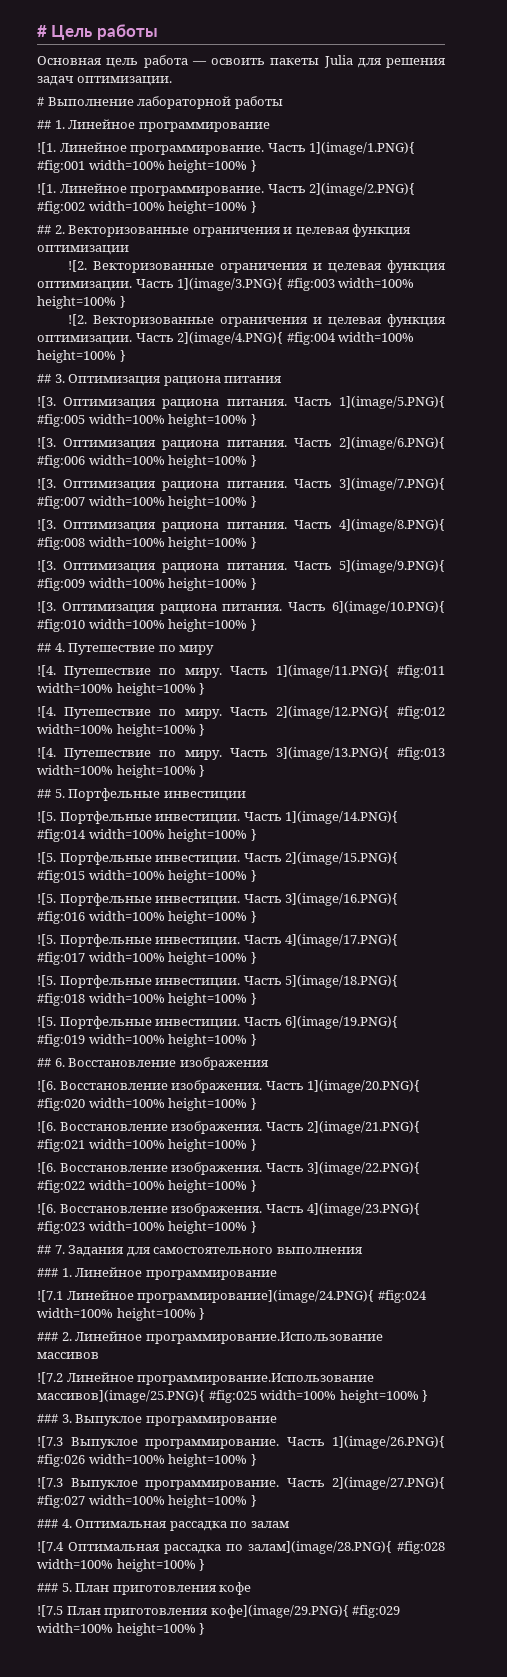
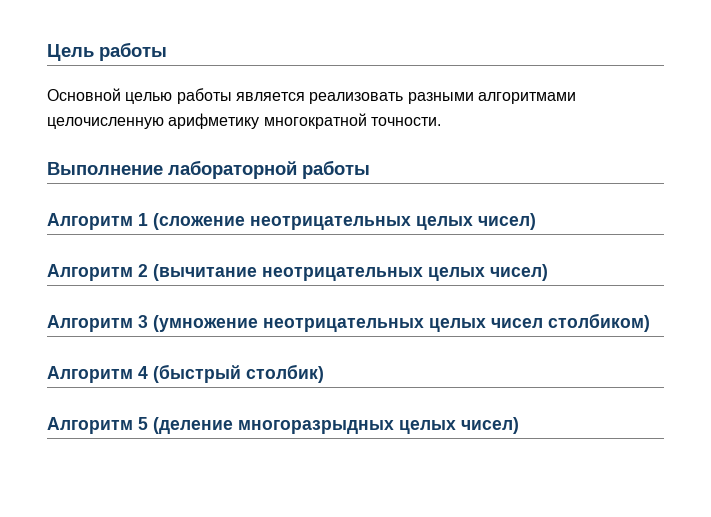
[37,25,47,37] # -> (47, 52) none
[37,55,446,68] [37,76,172,86] [37,96,283,109] [37,119,270,132] [37,142,416,155] [37,160,257,173] [37,183,416,196] [37,201,257,214] [37,224,412,237] [37,245,129,255] [68,260,447,273] [37,278,415,291] [37,296,126,309] [68,314,447,327] [37,332,415,345] [37,350,126,363] [37,374,283,386] [37,396,445,409] [37,414,257,427] [37,437,445,450] [37,455,257,468] [37,478,445,491] [37,496,257,509] [37,519,445,532] [37,537,257,550] [37,560,445,573] [37,578,257,591] [37,601,446,614] [37,619,257,632] [37,643,215,655] [37,665,445,678] [37,683,206,696] [37,706,445,719] [37,724,206,737] [37,747,445,760] [37,765,206,778] [37,788,246,801] [37,811,399,824] [37,829,257,842] [37,852,399,865] [37,870,257,883] [37,893,399,906] [37,911,257,924] [37,934,399,947] [37,952,257,965] [37,975,399,988] [37,993,257,1006] [37,1016,399,1029] [37,1034,257,1047] [37,1057,269,1070] [37,1080,421,1093] [37,1098,257,1111] [37,1121,421,1134] [37,1139,257,1152] [37,1162,421,1175] [37,1180,257,1193] [37,1203,421,1216] [37,1221,257,1234] [37,1245,363,1257] [37,1267,277,1280] [37,1290,427,1303] [37,1308,206,1321] [37,1331,383,1344] [37,1352,99,1359] [37,1372,375,1385] [37,1390,429,1403] [37,1414,277,1426] [37,1436,445,1449] [37,1454,257,1467] [37,1477,445,1490] [37,1495,257,1508] [37,1519,289,1531] [37,1541,445,1554] [37,1559,206,1572] [37,1582,252,1595] [37,1605,401,1618] [37,1623,206,1636] Основная цель работа — освоить пакеты Julia для решения задач оптимизации. // # Выполнение лабораторной работы // ## 1. Линейное программирование // ![1. Линейное программирование. Часть 1](image/1.PNG){ #fig:001 width=100% height=100% } // ![1. Линейное программирование. Часть 2](image/2.PNG){ #fig:002 width=100% height=100% } // ## 2. Векторизованные ограничения и целевая функция оптимизации // ![2. Векторизованные ограничения и целевая функция оптимизации. Часть 1](image/3.PNG){ #fig:003 width=100% height=100% } // ![2. Векторизованные ограничения и целевая функция оптимизации. Часть 2](image/4.PNG){ #fig:004 width=100% height=100% } // ## 3. Оптимизация рациона питания // ![3. Оптимизация рациона питания. Часть 1](image/5.PNG){ #fig:005 width=100% height=100% } // ![3. Оптимизация рациона питания. Часть 2](image/6.PNG){ #fig:006 width=100% height=100% } // ![3. Оптимизация рациона питания. Часть 3](image/7.PNG){ #fig:007 width=100% height=100% } // ![3. Оптимизация рациона питания. Часть 4](image/8.PNG){ #fig:008 width=100% height=100% } // ![3. Оптимизация рациона питания. Часть 5](image/9.PNG){ #fig:009 width=100% height=100% } // ![3. Оптимизация рациона питания. Часть 6](image/10.PNG){ #fig:010 width=100% height=100% } // ## 4. Путешествие по миру // ![4. Путешествие по миру. Часть 1](image/11.PNG){ #fig:011 width=100% height=100% } // ![4. Путешествие по миру. Часть 2](image/12.PNG){ #fig:012 width=100% height=100% } // ![4. Путешествие по миру. Часть 3](image/13.PNG){ #fig:013 width=100% height=100% } // ## 5. Портфельные инвестиции // ![5. Портфельные инвестиции. Часть 1](image/14.PNG){ #fig:014 width=100% height=100% } // ![5. Портфельные инвестиции. Часть 2](image/15.PNG){ #fig:015 width=100% height=100% } // ![5. Портфельные инвестиции. Часть 3](image/16.PNG){ #fig:016 width=100% height=100% } // ![5. Портфельные инвестиции. Часть 4](image/17.PNG){ #fig:017 width=100% height=100% } // ![5. Портфельные инвестиции. Часть 5](image/18.PNG){ #fig:018 width=100% height=100% } // ![5. Портфельные инвестиции. Часть 6](image/19.PNG){ #fig:019 width=100% height=100% } // ## 6. Восстановление изображения // ![6. Восстановление изображения. Часть 1](image/20.PNG){ #fig:020 width=100% height=100% } // ![6. Восстановление изображения. Часть 2](image/21.PNG){ #fig:021 width=100% height=100% } // ![6. Восстановление изображения. Часть 3](image/22.PNG){ #fig:022 width=100% height=100% } // ![6. Восстановление изображения. Часть 4](image/23.PNG){ #fig:023 width=100% height=100% } // ## 7. Задания для самостоятельного выполнения // ### 1. Линейное программирование // ![7.1 Линейное программирование](image/24.PNG){ #fig:024 width=100% height=100% } // ### 2. Линейное программирование.Использование массивов // ![7.2 Линейное программирование.Использование массивов](image/25.PNG){ #fig:025 width=100% height=100% } // ### 3. Выпуклое программирование // ![7.3 Выпуклое программирование. Часть 1](image/26.PNG){ #fig:026 width=100% height=100% } // ![7.3 Выпуклое программирование. Часть 2](image/27.PNG){ #fig:027 width=100% height=100% } // ### 4. Оптимальная рассадка по залам // ![7.4 Оптимальная рассадка по залам](image/28.PNG){ #fig:028 width=100% height=100% } // ### 5. План приготовления кофе // ![7.5 План приготовления кофе](image/29.PNG){ #fig:029 width=100% height=100% } -> [47,88,576,104] [47,113,441,129] [47,160,370,179] [47,213,536,230] [47,264,548,281] [47,313,650,332] [47,364,324,383] [47,417,519,434] Основной целью работы является реализовать разными алгоритмами целочисленную арифметику многократной точности. // Выполнение лабораторной работы // Алгоритм 1 (сложение неотрицательных целых чисел) // Алгоритм 2 (вычитание неотрицательных целых чисел) // Алгоритм 3 (умножение неотрицательных целых чисел столбиком) // Алгоритм 4 (быстрый столбик) // Алгоритм 5 (деление многоразрыдных целых чисел)

